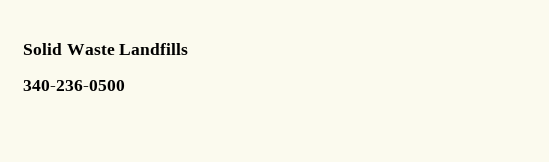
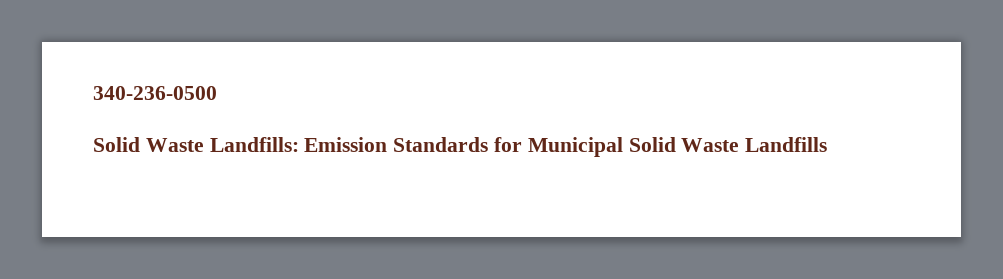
(23, 49) none -> [93,86,217,100] [93,137,623,157] 340-236-0500 // Solid Waste Landfills: Emission Standards for Municipal
[23,80,125,91] // 340-236-0500 -> (828, 144) none

